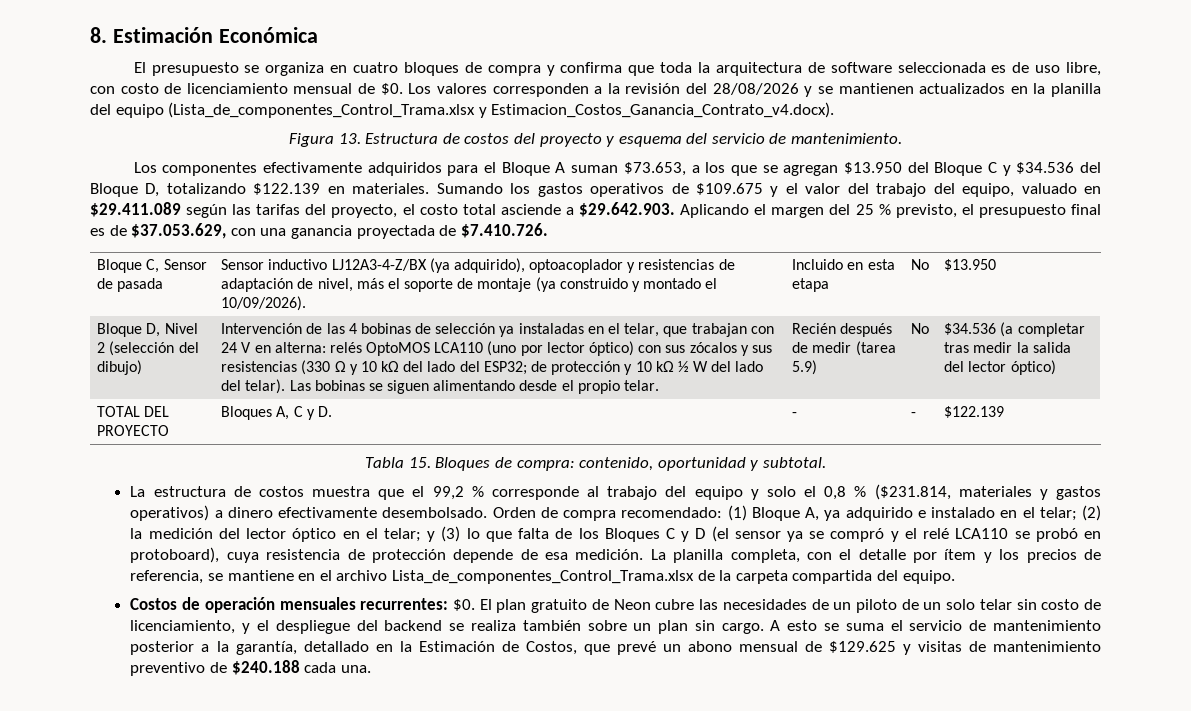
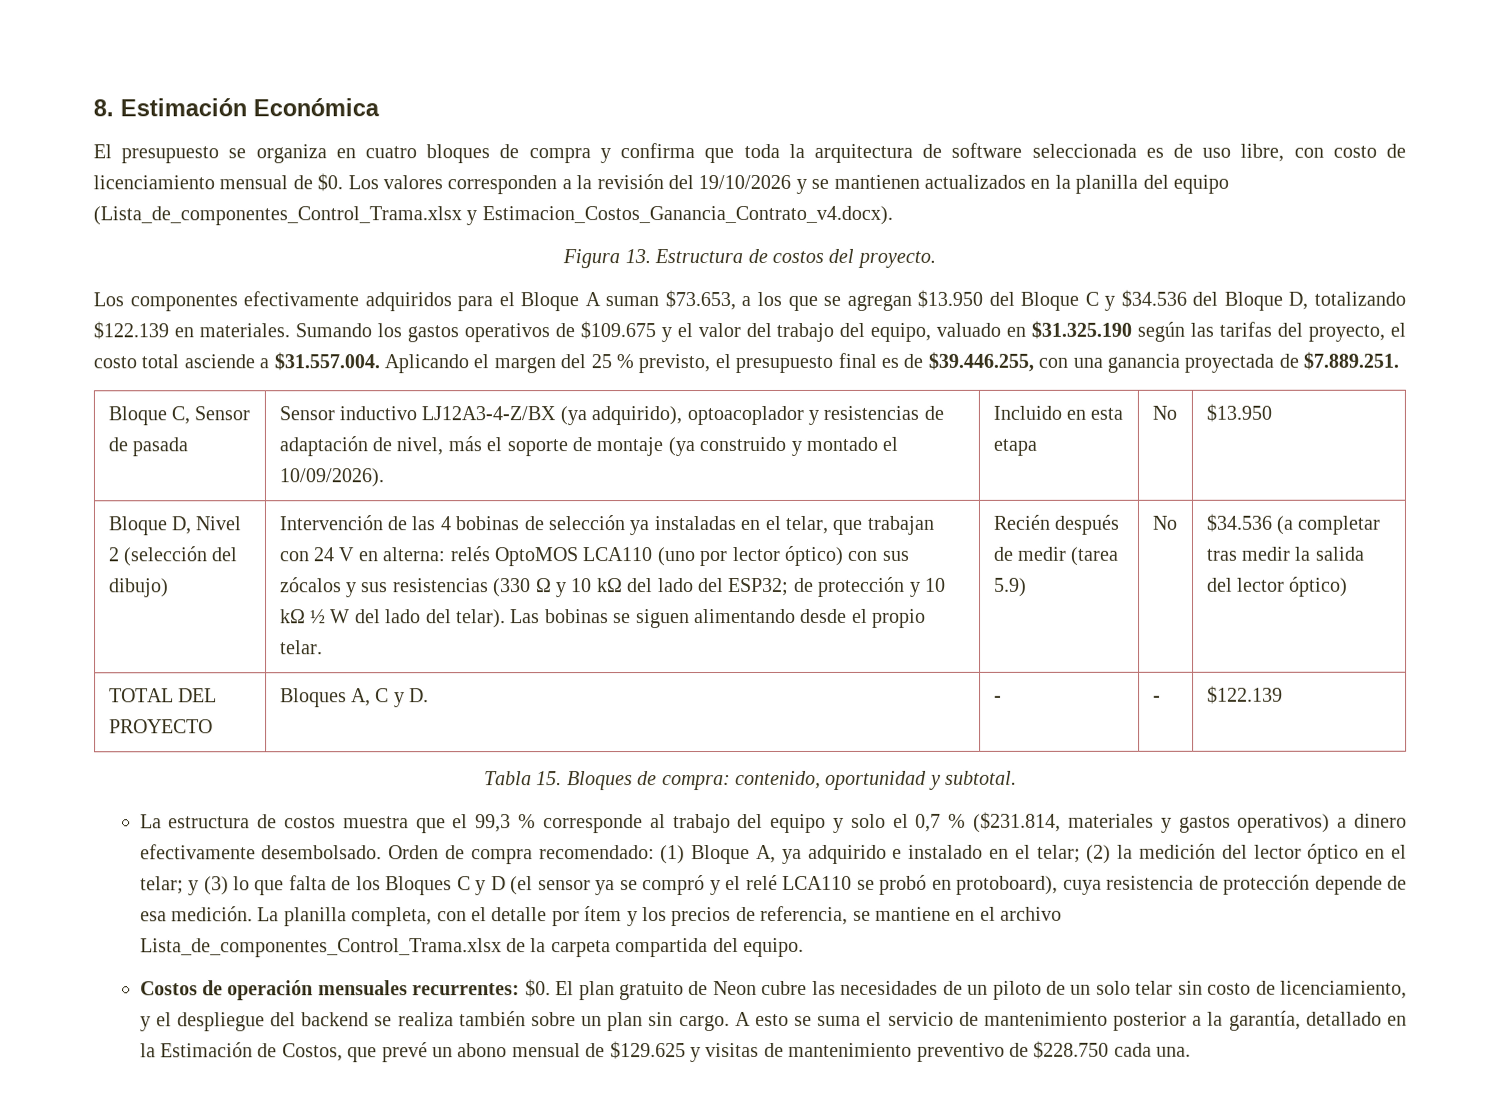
[712,83,799,95] 28/08/2026 -> [698,174,792,190] 19/10/2026
[539,133,903,147] proyecto y esquema del servicio de mantenimiento. -> [856,250,936,268] proyecto.
[90,202,181,217] $29.411.089 -> [1031,320,1133,339] $31.325.190
[579,202,676,217] $29.642.903. -> [273,352,380,371] $31.557.004.
[131,223,227,239] $37.053.629, -> [927,351,1034,372] $39.446.255,
[460,223,548,238] $7.410.726. -> [1303,351,1400,370] $7.889.251.
[432,486,464,500] 99,2 -> [475,814,512,833] 99,3
[824,486,847,500] 0,8 -> [915,813,942,832] 0,7
[231,660,300,675] $240.188 -> [1033,1040,1110,1059] $228.750

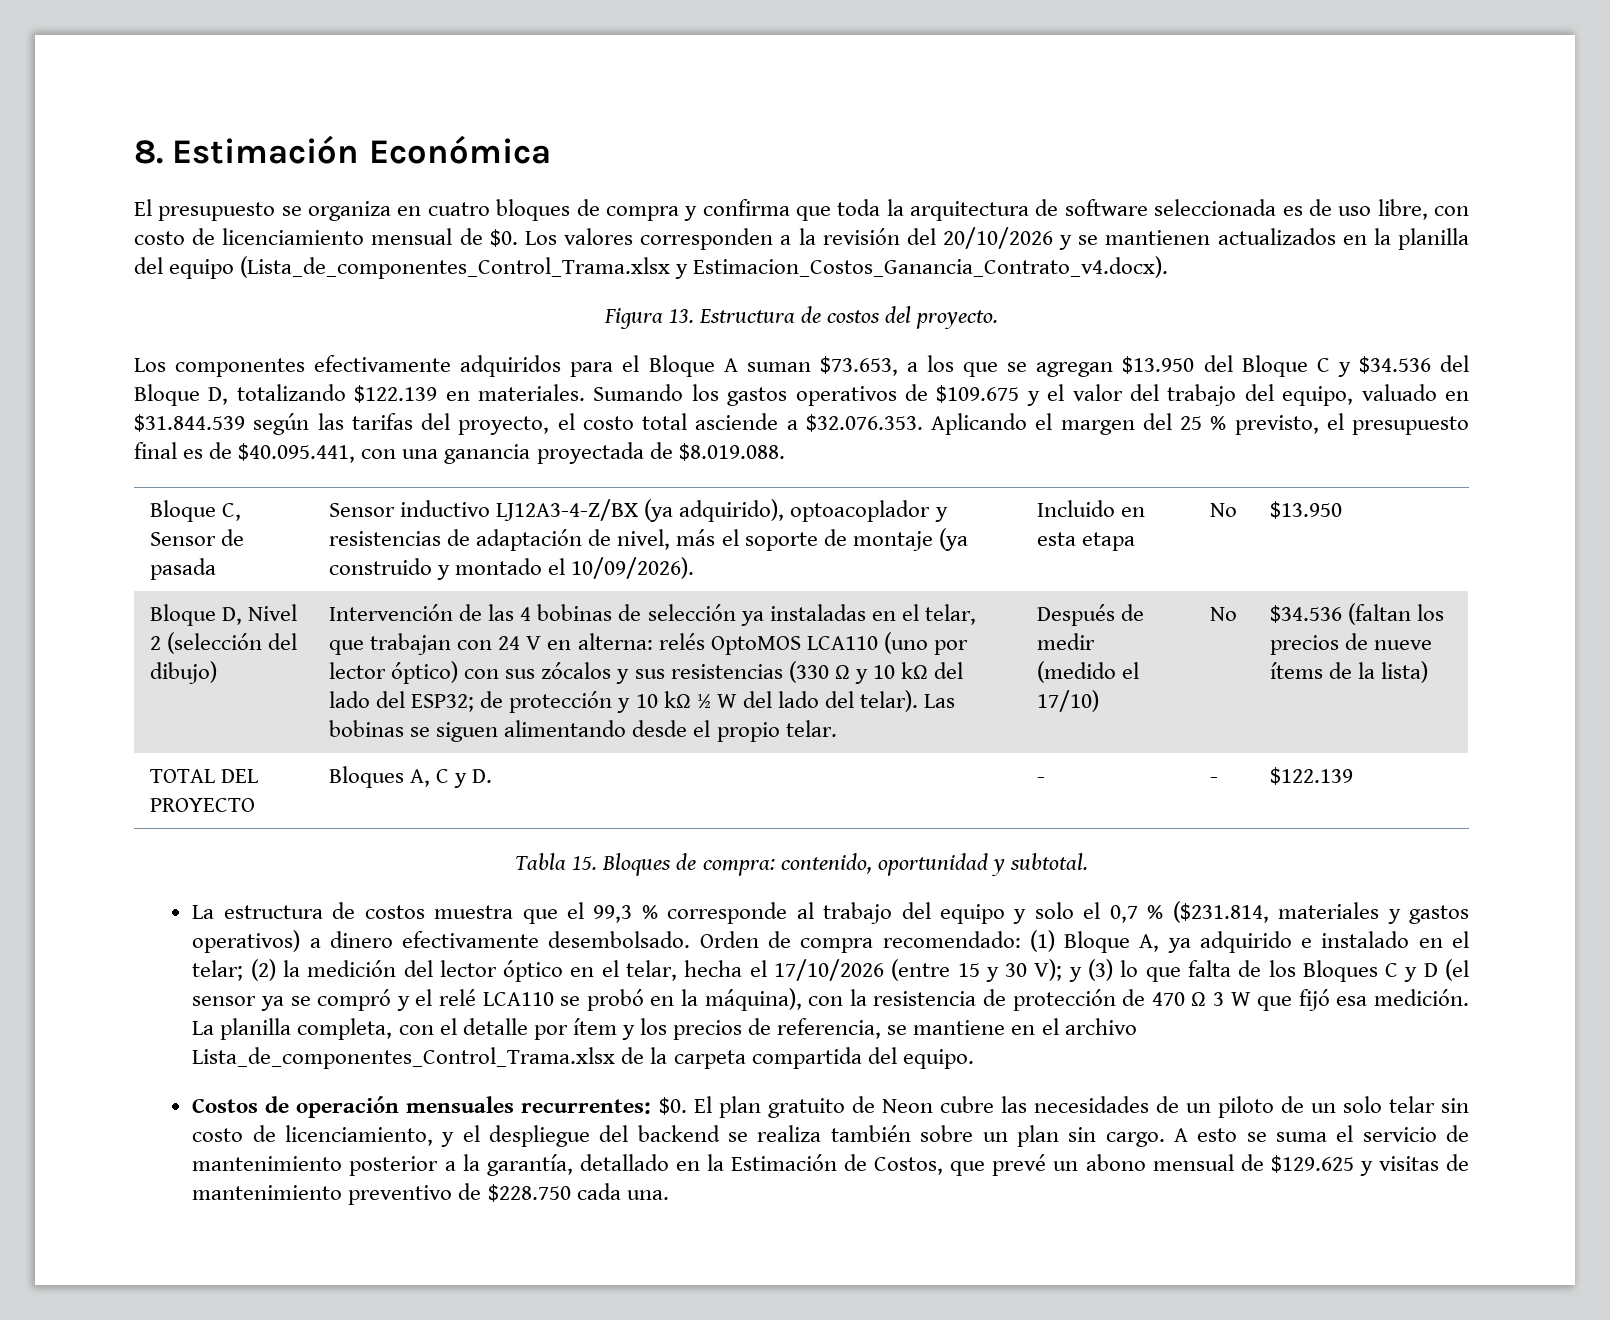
[698,174,792,190] 19/10/2026 -> [942,227,1053,249] 20/10/2026
[1031,320,1133,339] $31.325.190 -> [134,414,245,432] $31.844.539
[273,352,380,371] $31.557.004. -> [805,414,923,432] $32.076.353.
[927,351,1034,372] $39.446.255, -> [238,443,356,463] $40.095.441,
[1303,351,1400,370] $7.889.251. -> [678,443,785,461] $8.019.088.
[992,514,1119,535] [992,546,1120,566] [993,577,1027,597] [1151,515,1177,530] [1205,513,1381,535] [1205,546,1365,561] [1206,576,1349,597] Recién después de medir (tarea 5.9) | No | $34.536 (a completar tras medir la salida del lector óptico) -> [1037,604,1145,626] [1037,633,1096,650] [1037,661,1140,683] [1037,690,1100,712] [1210,607,1238,621] [1270,603,1445,625] [1270,633,1433,655] [1270,661,1429,683] Después de medir (medido el 17/10) | No | $34.536 (faltan los precios de nueve ítems de la lista)
[139,876,184,895] telar; -> [626,959,1063,982] telar, hecha el 17/10/2026 (entre 15 y 30 V);
[956,874,1407,895] protoboard), cuya resistencia de protección depende de -> [680,988,1330,1011] la máquina), con la resistencia de protección de 470 Ω 3 W que fijó

